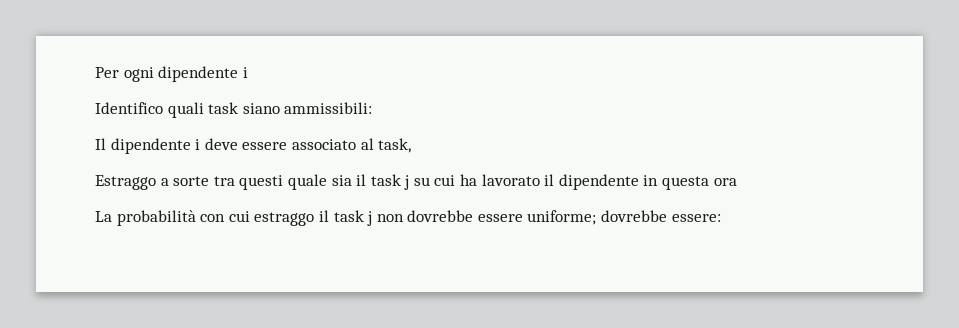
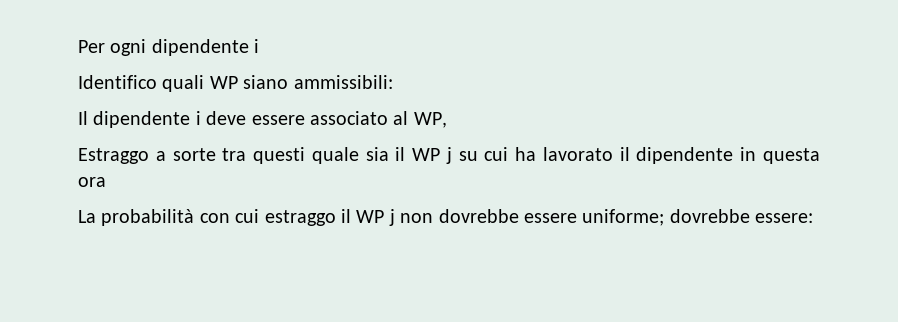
[208,102,239,114] task -> [209,76,238,89] WP
[378,138,412,153] task, -> [413,112,447,128] WP,
[370,174,401,186] task -> [412,148,441,161] WP
[333,210,364,222] task -> [356,210,385,223] WP

